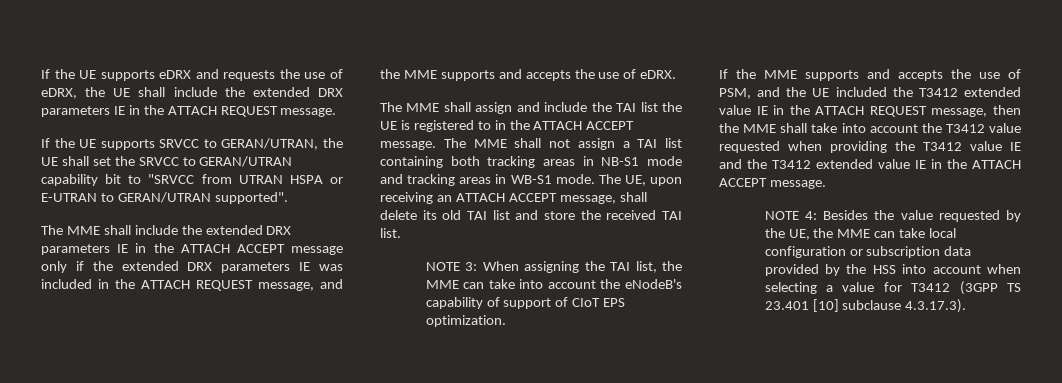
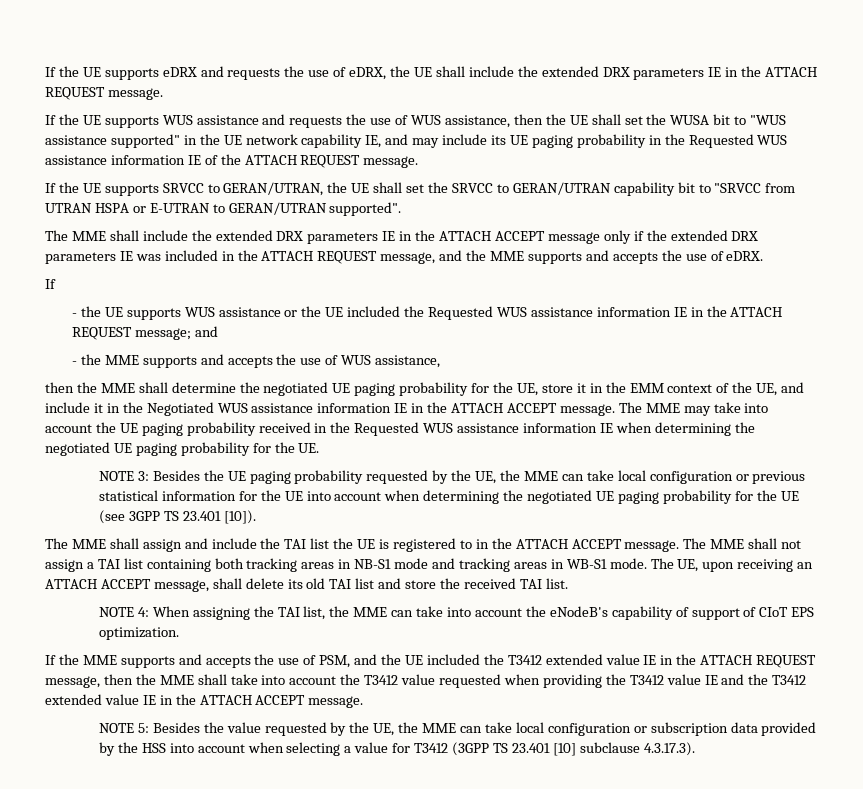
(337, 112) none -> [45,114,787,128] [45,134,788,148] [45,154,419,168] // If the UE supports WUS assistance and requests the use of WUS assistance, then the UE shall set the WUSA bit to "WUS assistance supported" in the UE network capability IE, and may include its UE paging probability in the Requested WUS assistance information IE of the ATTACH REQUEST message.
(677, 74) none -> [45,279,56,289] [71,306,783,320] [71,326,218,340] [71,354,441,368] [45,382,805,396] [45,402,769,416] [45,422,755,436] [45,442,320,456] [98,470,806,484] [98,490,799,504] [98,510,256,524] // If // - the UE supports WUS assistance or the UE included the Requested WUS assistance information IE in the ATTACH REQUEST message; and // - the MME supports and accepts the use of WUS assistance, // then the MME shall determine the negotiated UE paging probability for the UE, store it in the EMM context of the UE, and include it in the Negotiated WUS assistance information IE in the ATTACH ACCEPT message. The MME may take into account the UE paging probability received in the Requested WUS assistance information IE when determining the negotiated UE paging probability for the UE. // NOTE 3: Besides the UE paging probability requested by the UE, the MME can take local configuration or previous statistical information for the UE into account when determining the negotiated UE paging probability for the UE (see 3GPP TS 23.401 [10]).
[465,262,478,271] 3: -> [137,607,149,617] 4:
[804,211,817,220] 4: -> [137,723,149,733] 5:

